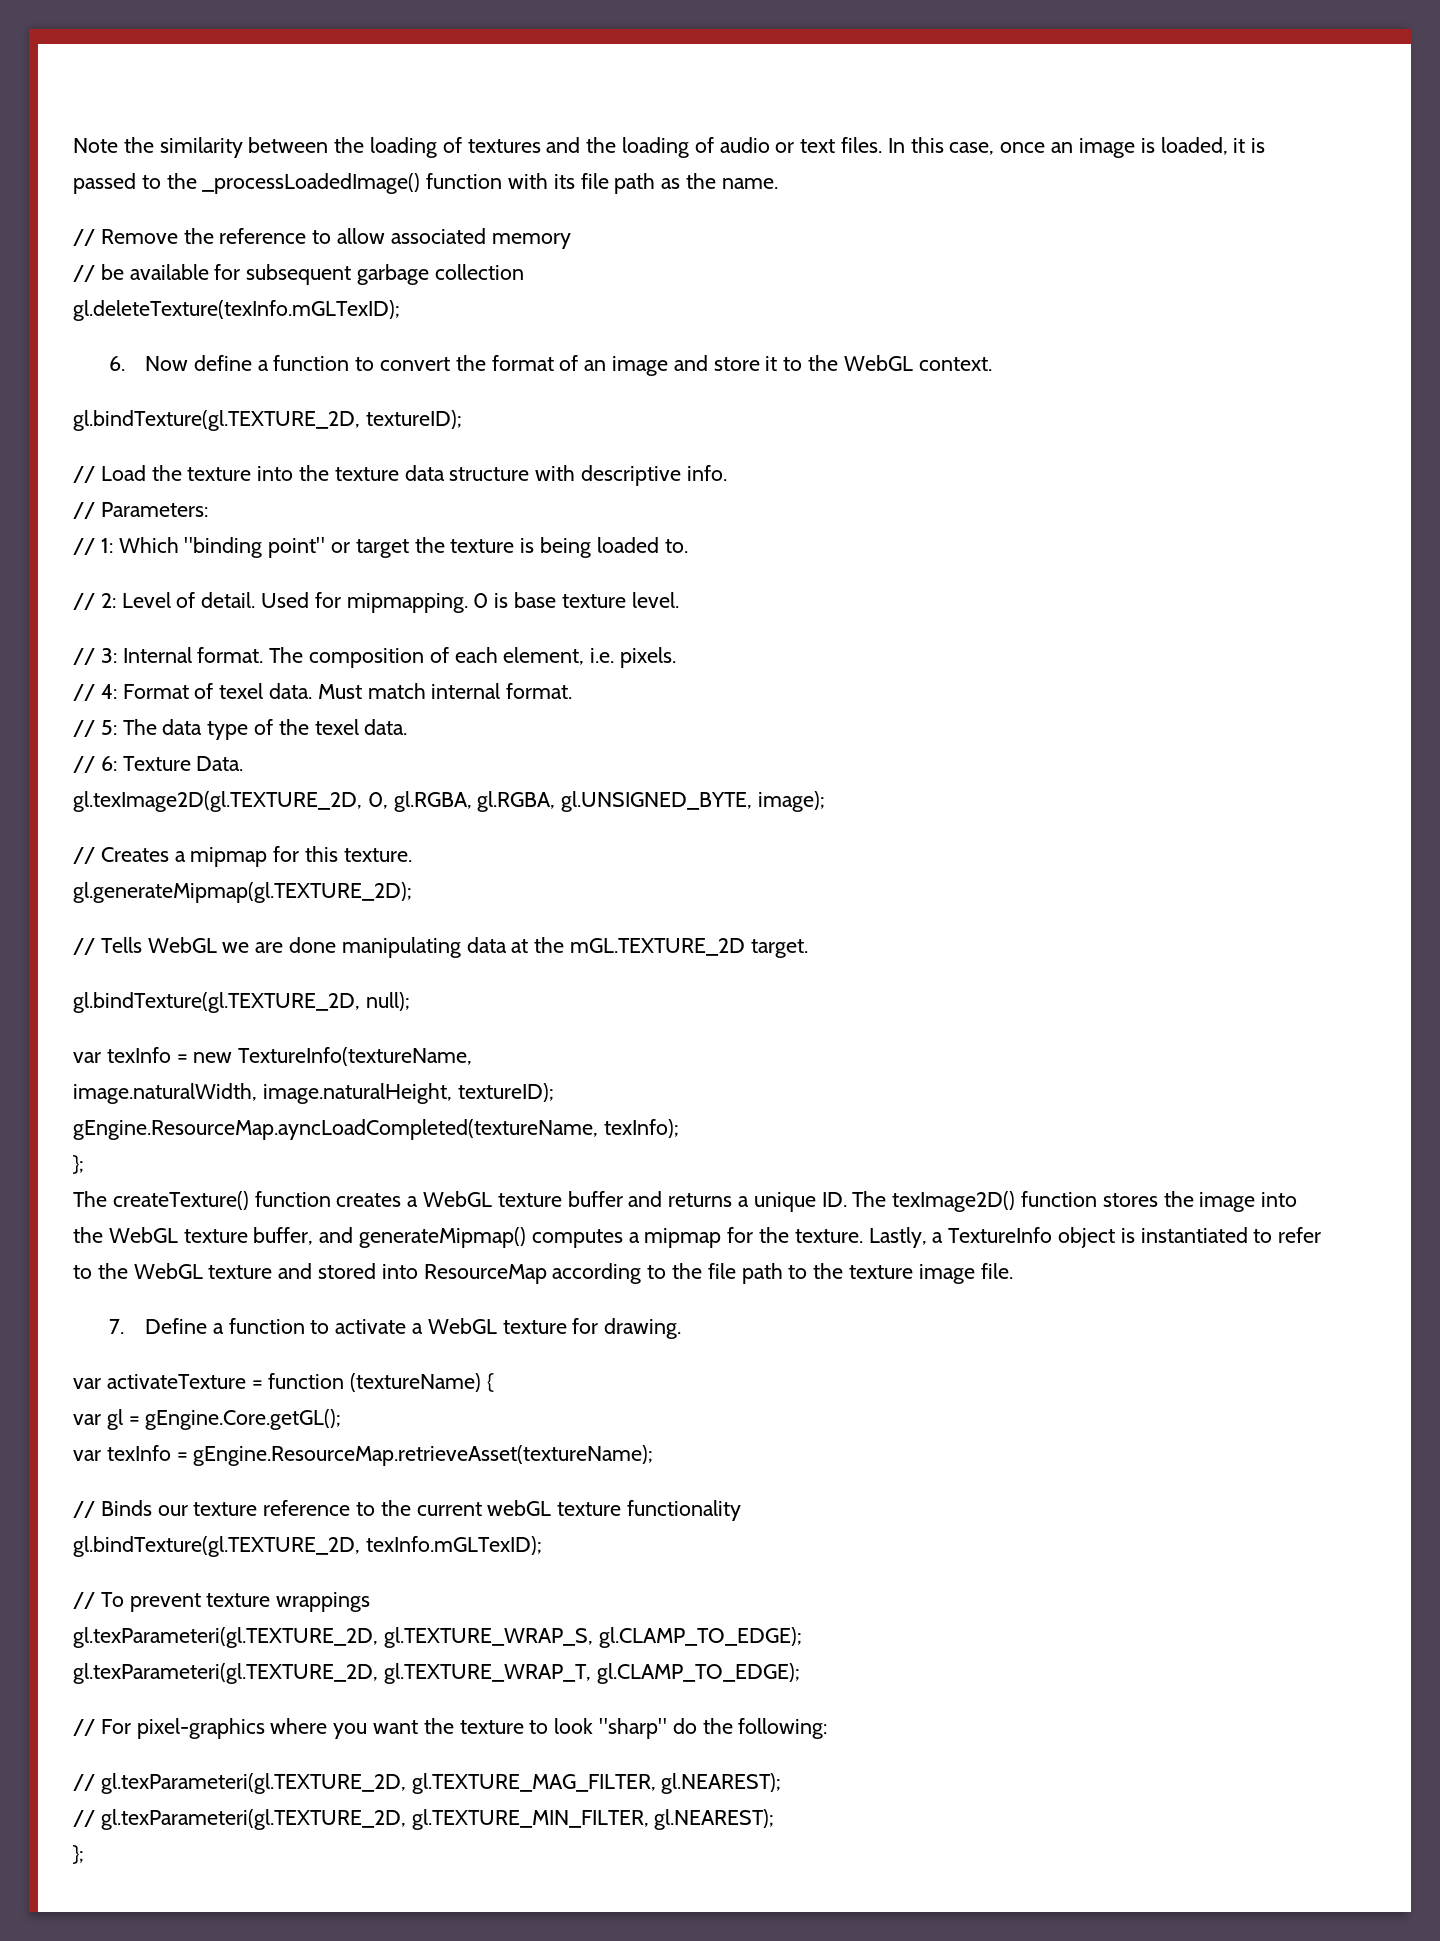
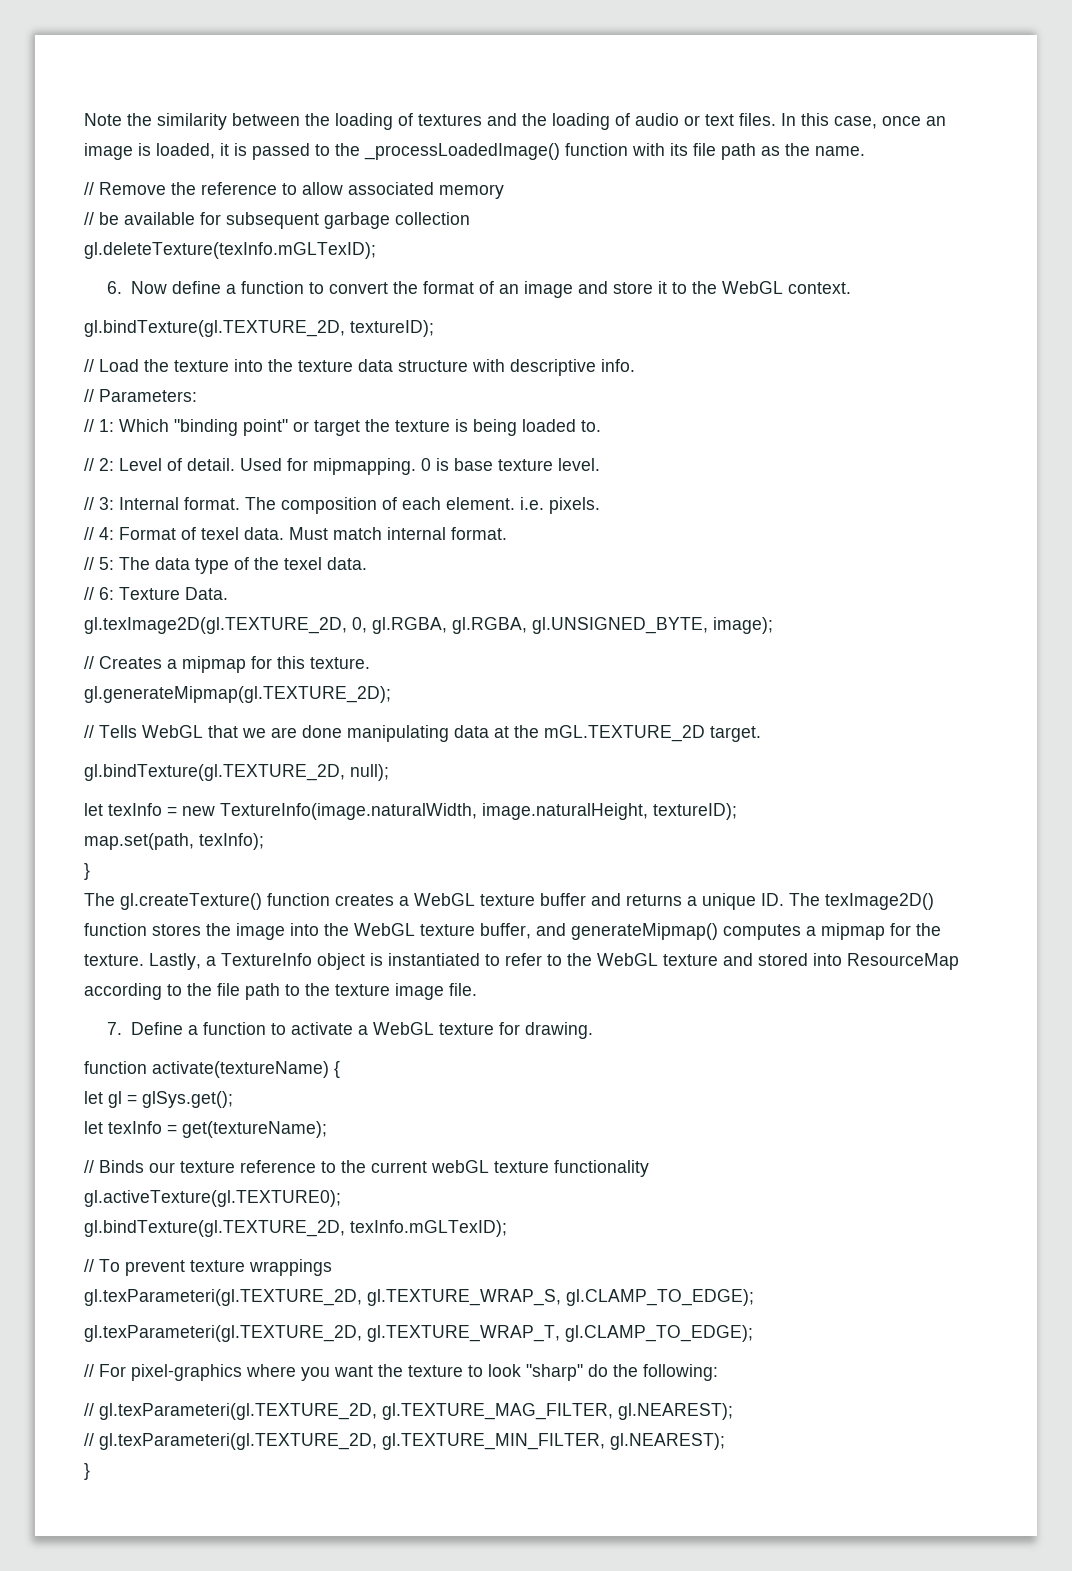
[503,647,585,665] element, -> [446,497,515,510] element.
(217, 945) none -> [208,725,238,738] that
[73,1052,101,1063] var -> [84,803,103,816] let
[238,1047,473,1066] [73,1083,257,1104] TextureInfo(textureName, // image.naturalWidth, -> [220,803,477,820] TextureInfo(image.naturalWidth,
[73,1119,598,1140] gEngine.ResourceMap.ayncLoadCompleted(textureName, -> [84,833,194,850] map.set(path,
[73,1155,84,1174] [73,1191,249,1210] }; // The createTexture() -> [84,863,90,880] [84,893,262,910] } // The gl.createTexture()
[73,1373,482,1392] var activateTexture = function (textureName) -> [84,1061,329,1078] function activate(textureName)
[73,1414,101,1425] var -> [84,1091,103,1104] let
[145,1409,342,1430] [73,1445,654,1466] gEngine.Core.getGL(); // var texInfo = gEngine.ResourceMap.retrieveAsset(textureName); -> [142,1091,233,1108] [84,1121,327,1138] glSys.get(); // let texInfo = get(textureName);
(742, 1510) none -> [84,1190,341,1207] // gl.activeTexture(gl.TEXTURE0);
[73,1845,84,1864] }; -> [84,1463,90,1480] }

